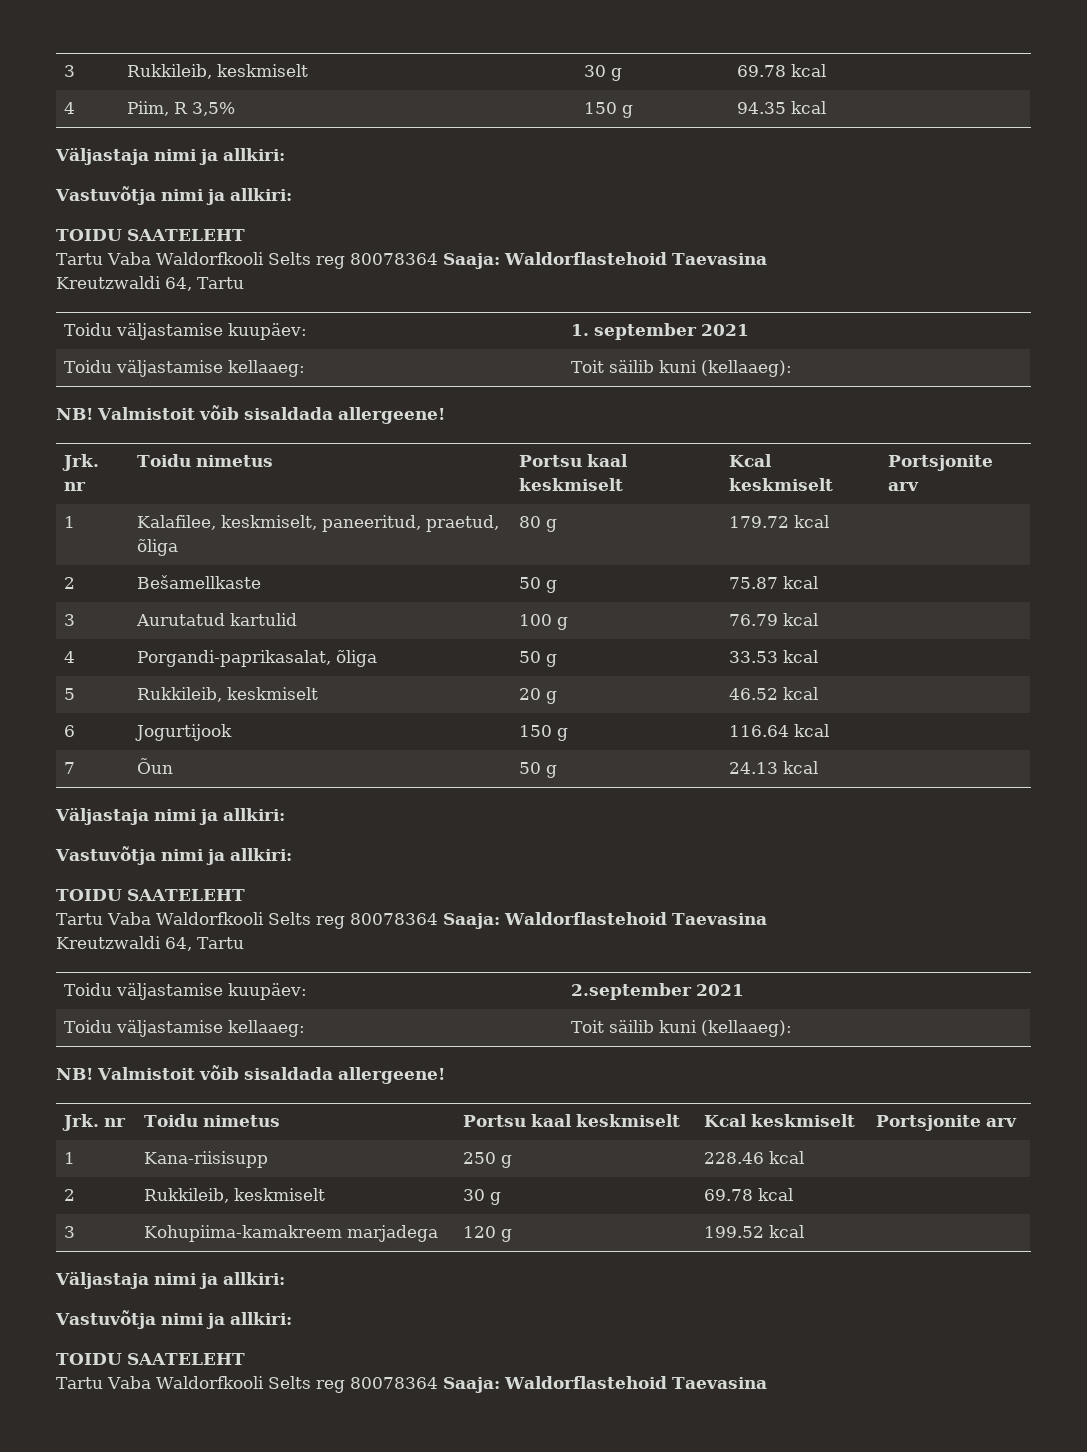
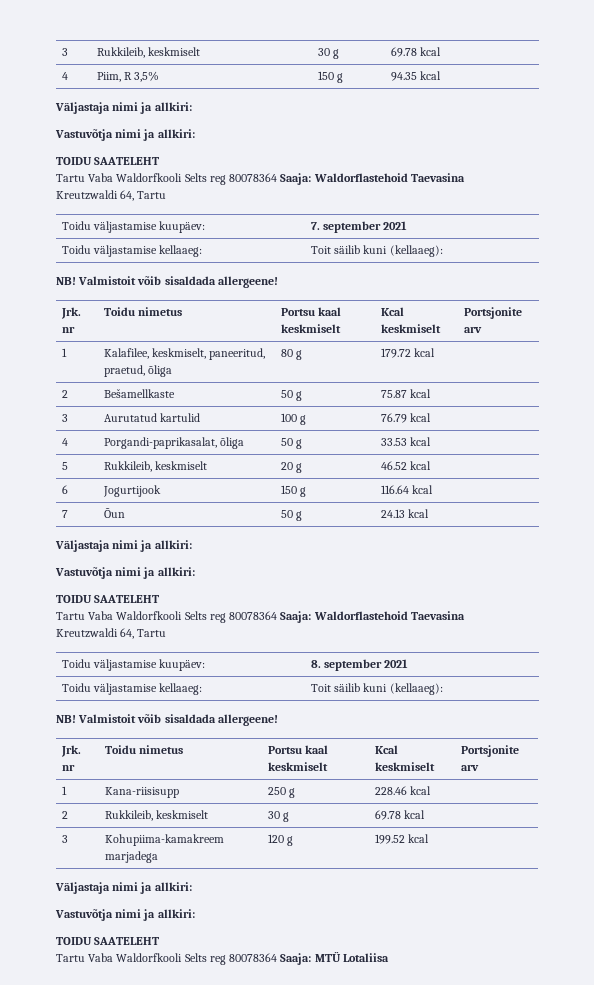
[570,324,589,336] 1. -> [310,222,320,230] 7.
[570,983,692,1000] 2.september -> [310,659,383,671] 8. september
[503,1376,767,1389] Waldorflastehoid Taevasina -> [314,952,389,962] MTÜ Lotaliisa

